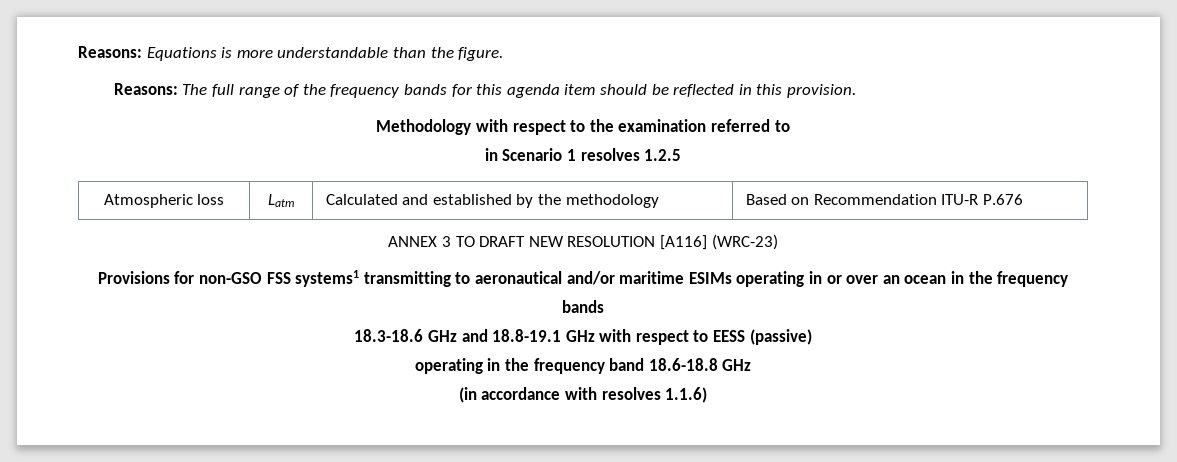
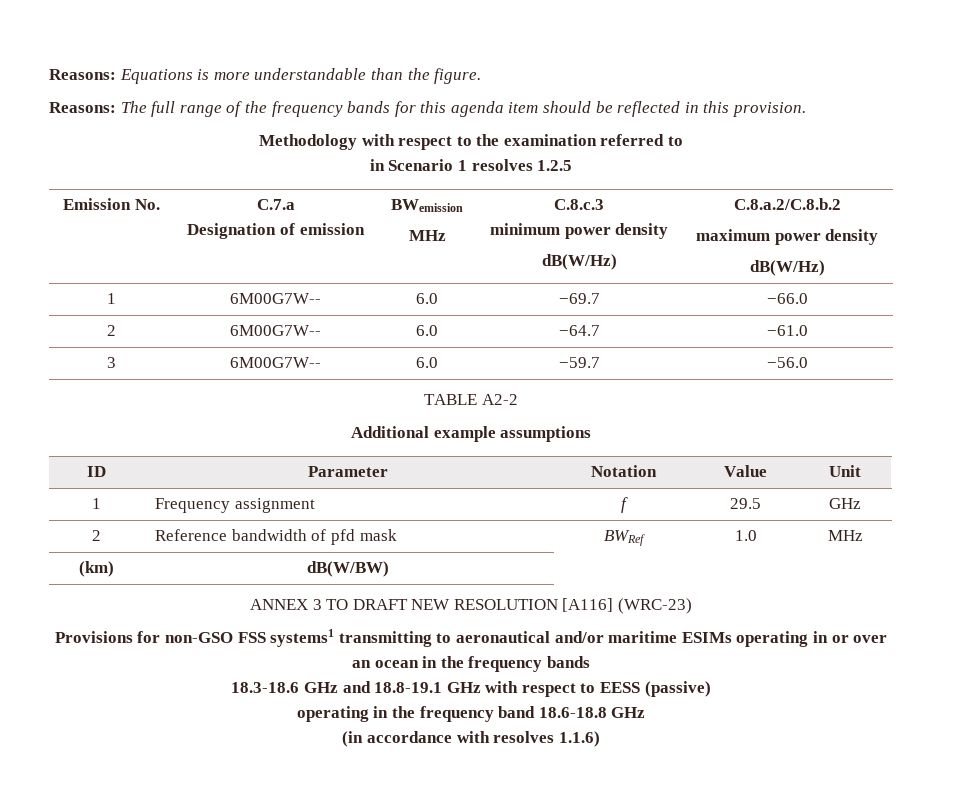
[103,194,225,208] [267,194,295,207] [325,194,659,208] [745,194,1023,205] Atmospheric loss | Latm | Calculated and established by the methodology | Based on Recommendation ITU-R P.676 -> [63,198,160,210] [256,199,295,210] [187,223,365,239] [391,199,463,212] [408,230,446,241] [554,199,604,210] [489,223,669,239] [541,254,617,270] [733,198,841,210] [695,229,879,245] [749,260,825,276] [107,293,116,304] [230,293,321,304] [416,293,438,304] [558,293,600,304] [766,293,808,304] [107,325,116,336] [230,325,321,336] [416,325,438,336] [558,325,600,336] [766,325,808,336] [107,357,116,368] [230,357,321,368] [416,357,438,368] [558,357,600,368] [766,357,808,368] [424,394,518,405] [350,426,592,442] [86,466,106,477] [308,466,388,477] [590,465,657,477] [724,465,768,477] [829,465,862,477] [91,498,101,509] [155,498,315,513] [620,497,628,513] [730,498,762,509] [829,498,862,509] [91,530,101,541] [155,529,397,545] [603,530,645,546] [734,530,757,541] [827,530,863,541] [78,561,114,577] [307,561,389,577] Emission No. | C.7.a // Designation of emission | BWemission // MHz | C.8.c.3 // minimum power density // dB(W/Hz) | C.8.a.2/C.8.b.2 // maximum power density // dB(W/Hz) // 1 | 6M00G7W-- | 6.0 | −69.7 | −66.0 // 2 | 6M00G7W-- | 6.0 | −64.7 | −61.0 // 3 | 6M00G7W-- | 6.0 | −59.7 | −56.0 // TABLE A2-2 // Additional example assumptions // ID | Parameter | Notation | Value | Unit // 1 | Frequency assignment | f | 29.5 | GHz // 2 | Reference bandwidth of pfd mask | BWRef | 1.0 | MHz // (km) | dB(W/BW)

